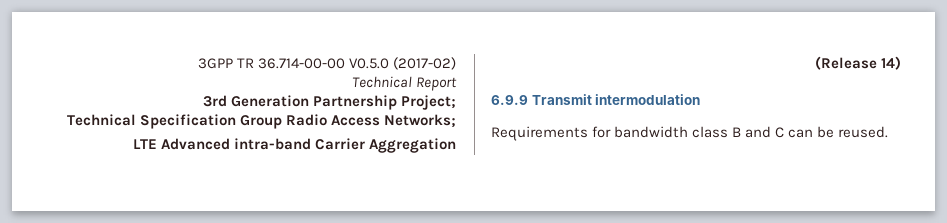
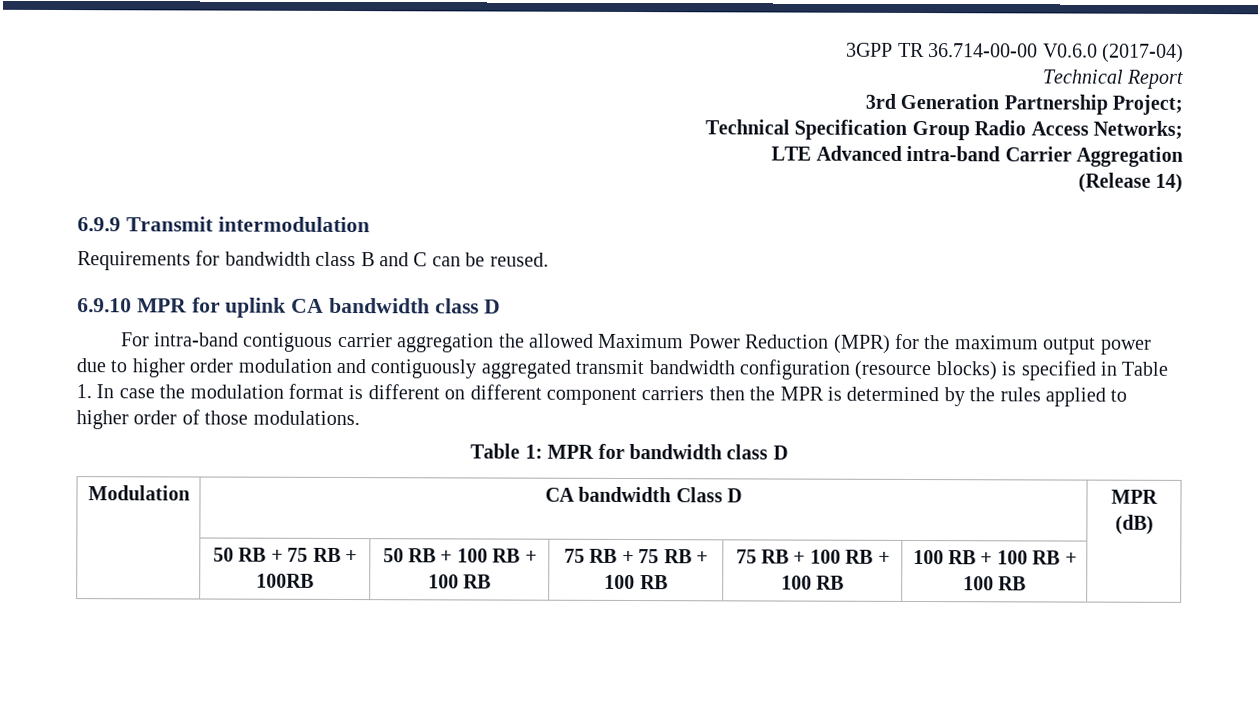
[348,57,457,70] V0.5.0 (2017-02) -> [1042,43,1184,63] V0.6.0 (2017-04)
(889, 132) none -> [77,297,501,318] [120,332,1152,355] [76,358,1169,381] [76,383,1128,407] [76,409,360,430] [470,443,788,460] [87,485,190,501] [544,486,743,503] [1111,489,1158,504] [1114,514,1154,535] [213,547,357,563] [256,573,314,588] [382,548,537,563] [427,574,492,589] [564,548,708,564] [604,574,668,590] [735,549,890,564] [780,575,845,590] [912,549,1077,565] [962,576,1027,591] // 6.9.10 MPR for uplink CA bandwidth class D // For intra-band contiguous carrier aggregation the allowed Maximum Power Reduction (MPR) for the maximum output power due to higher order modulation and contiguously aggregated transmit bandwidth configuration (resource blocks) is specified in Table 1. In case the modulation format is different on different component carriers then the MPR is determined by the rules applied to higher order of those modulations. // Table 1: MPR for bandwidth class D // Modulation | CA bandwidth Class D | MPR (dB) // | 50 RB + 75 RB + 100RB | 50 RB + 100 RB + 100 RB | 75 RB + 75 RB + 100 RB | 75 RB + 100 RB + 100 RB | 100 RB + 100 RB + 100 RB |

